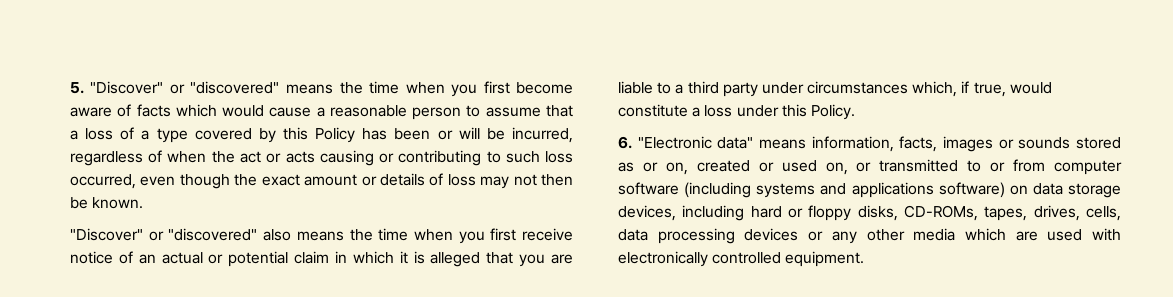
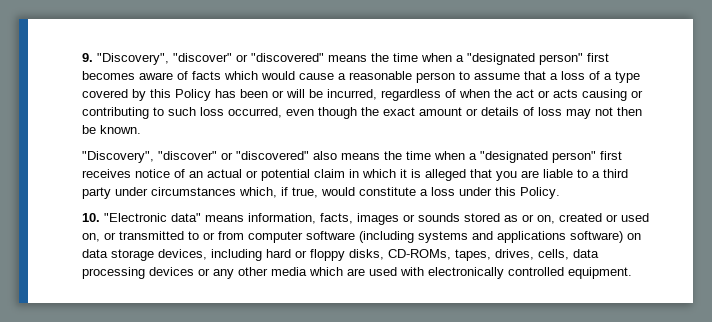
[69,81,164,94] 5. "Discover" -> [82,53,233,65] 9. "Discovery", "discover"
[450,81,573,97] you first become -> [456,53,610,65] [82,71,136,80] a "designated person" first becomes
[69,228,143,241] "Discover" -> [82,151,218,163] "Discovery", "discover"
[458,228,573,244] you first receive -> [469,151,623,163] [82,169,132,178] a "designated person" first receives
[617,136,632,149] 6. -> [82,213,101,222] 10.

